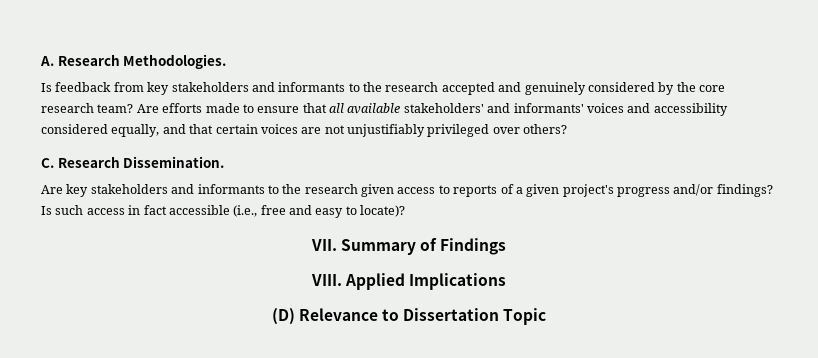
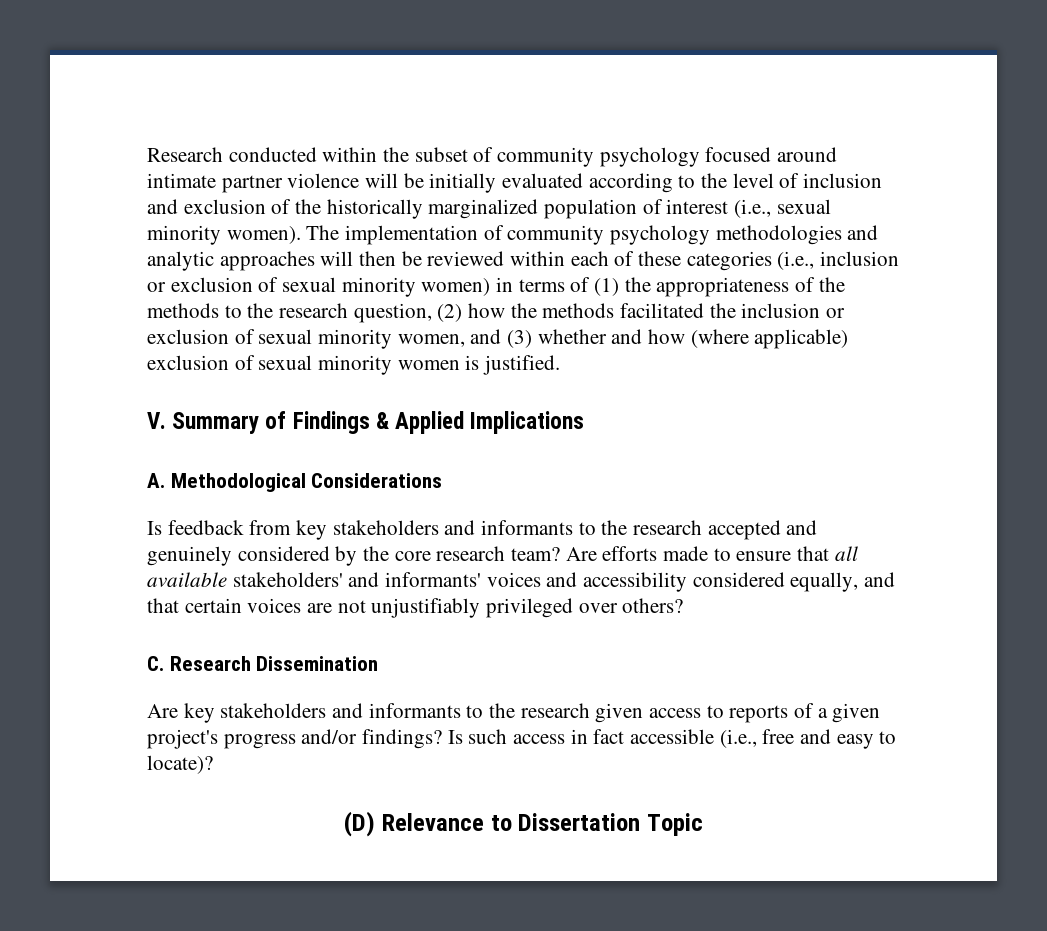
[40,54,227,69] A. Research Methodologies. -> [147,147,838,167] [147,173,883,193] [147,199,831,219] [147,225,879,245] [147,251,900,271] [147,277,845,297] [147,303,846,323] [147,329,849,349] [147,355,561,375] [147,411,585,434] [147,473,443,492] Research conducted within the subset of community psychology focused around intimate partner violence will be initially evaluated according to the level of inclusion and exclusion of the historically marginalized population of interest (i.e., sexual minority women). The implementation of community psychology methodologies and analytic approaches will then be reviewed within each of these categories (i.e., inclusion or exclusion of sexual minority women) in terms of (1) the appropriateness of the methods to the research question, (2) how the methods facilitated the inclusion or exclusion of sexual minority women, and (3) whether and how (where applicable) exclusion of sexual minority women is justified. // V. Summary of Findings & Applied Implications // A. Methodological Considerations
[123,156,225,168] Dissemination. -> [256,656,379,671] Dissemination
[310,238,507,255] [310,273,507,290] // VII. Summary of Findings // VIII. Applied Implications -> (213, 764) none

